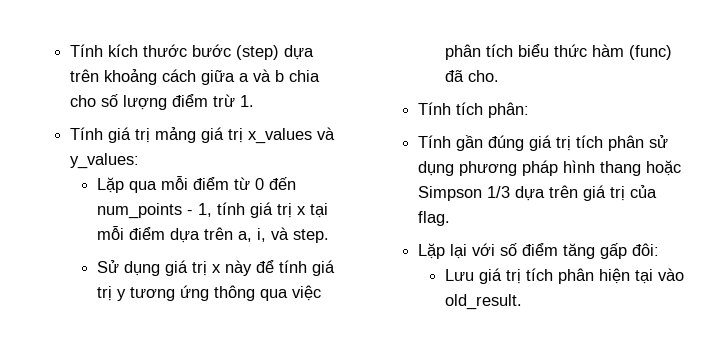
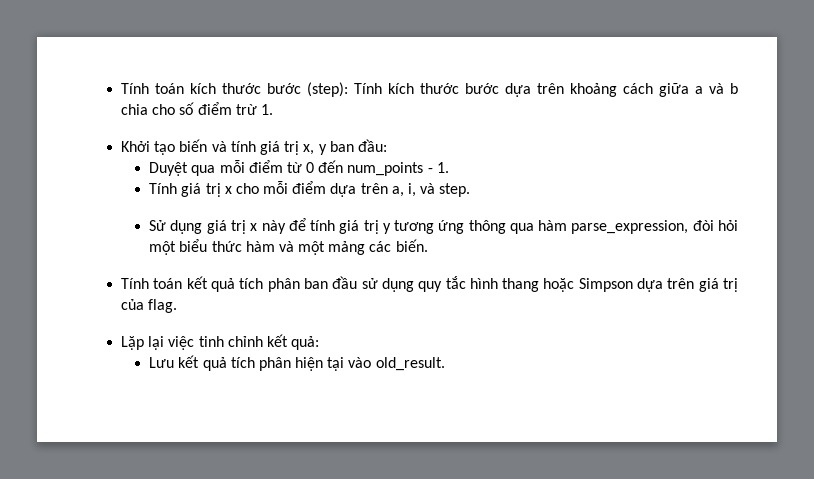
[69,44,279,60] Tính kích thước bước (step) -> [121,82,500,97] Tính toán kích thước bước (step): Tính kích thước bước
[122,95,167,110] lượng -> (195, 108) none
[69,127,335,144] [69,153,139,169] [96,177,124,193] Tính giá trị mảng giá trị x_values và y_values: // Lặp -> [121,139,387,155] [149,162,189,176] Khởi tạo biến và tính giá trị x, y ban đầu: // Duyệt
[197,202,328,218] 1, tính giá trị x tại -> [436,162,449,173] [149,183,259,197] 1. // Tính giá trị x cho
[291,285,321,301] [444,44,672,60] [444,70,499,82] [417,102,529,118] [417,135,668,151] [417,160,558,176] việc phân tích biểu thức hàm (func) đã cho. // Tính tích phân: // Tính gần đúng giá trị tích phân sử dụng phương pháp -> [538,220,738,234] [149,239,428,255] [121,276,466,292] hàm parse_expression, đòi hỏi một biểu thức hàm và một mảng các biến. // Tính toán kết quả tích phân ban đầu sử dụng quy tắc
[486,186,510,198] 1/3 -> (633, 285) none
[471,243,659,259] với số điểm tăng gấp đôi: -> [168,334,320,350] việc tinh chỉnh kết quả:
[478,268,521,284] giá trị -> [178,355,227,371] kết quả

